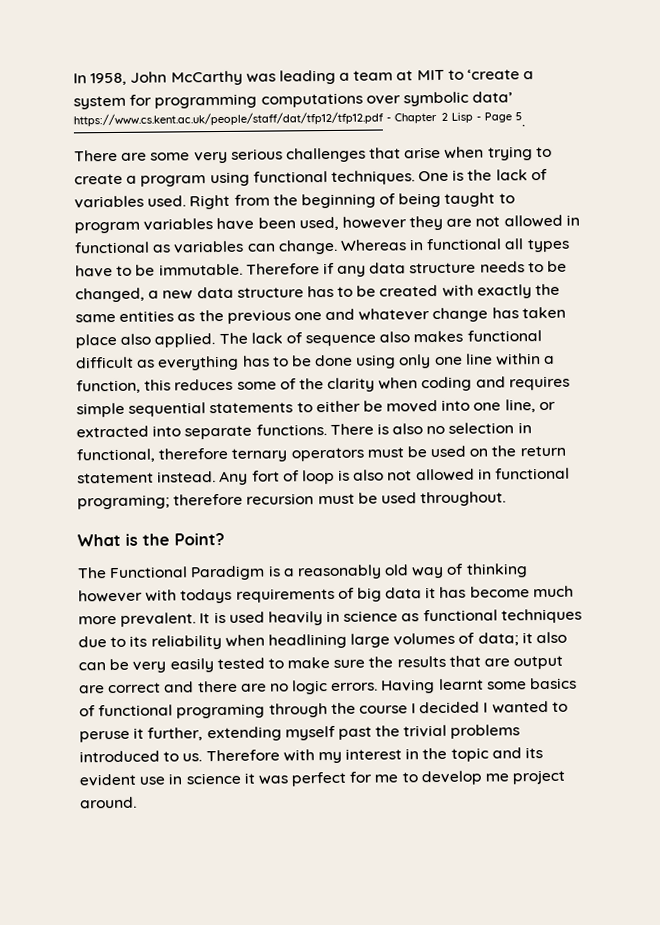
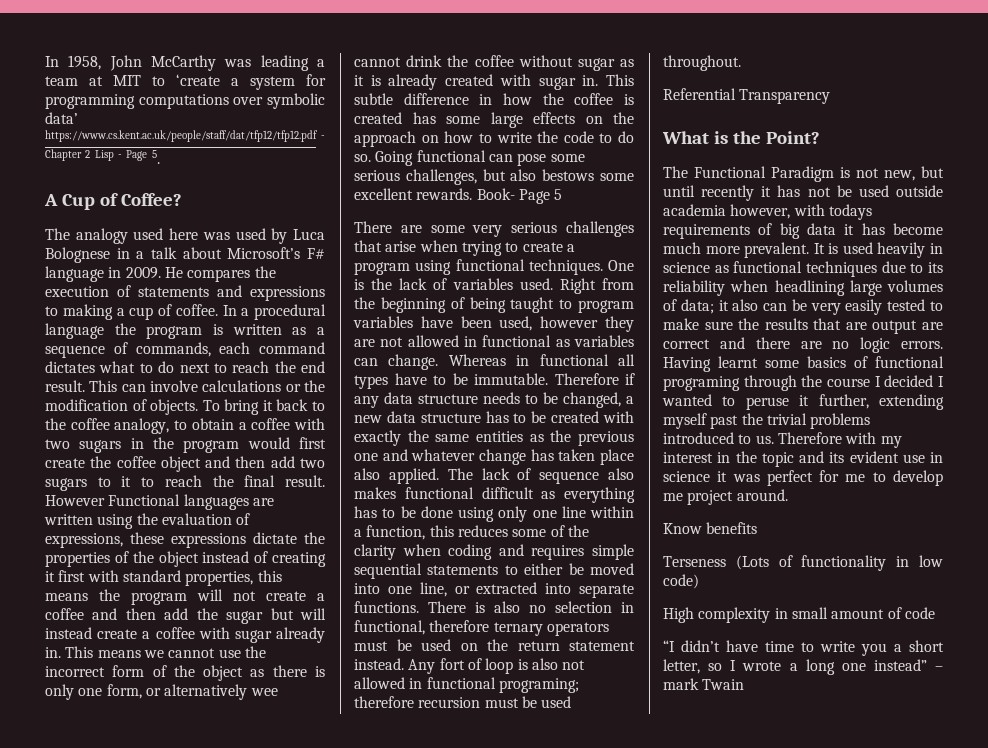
(526, 119) none -> [44,193,182,210] [45,228,325,244] [45,247,325,263] [45,266,276,282] [45,285,325,301] [45,304,326,320] [45,323,325,339] [45,342,325,358] [45,361,325,373] [45,380,325,392] [45,399,325,415] [45,418,325,434] [45,437,326,453] [45,456,325,472] [45,475,325,491] [45,494,274,510] [44,513,251,529] [45,532,325,548] [45,551,326,567] [45,570,282,586] [45,589,325,605] [45,608,326,624] [45,627,325,643] [45,646,266,658] [45,665,325,681] [45,684,278,700] [354,55,634,71] [354,74,634,90] [354,93,634,105] [354,112,634,128] [354,131,634,147] [354,150,585,166] [354,169,634,185] [354,188,563,204] // A Cup of Coffee? // The analogy used here was used by Luca Bolognese in a talk about Microsoft’s F# language in 2009. He compares the execution of statements and expressions to making a cup of coffee. In a procedural language the program is written as a sequence of commands, each command dictates what to do next to reach the end result. This can involve calculations or the modification of objects. To bring it back to the coffee analogy, to obtain a coffee with two sugars in the program would first create the coffee object and then add two sugars to it to reach the final result. However Functional languages are written using the evaluation of expressions, these expressions dictate the properties of the object instead of creating it first with standard properties, this means the program will not create a coffee and then add the sugar but will instead create a coffee with sugar already in. This means we cannot use the incorrect form of the object as there is only one form, or alternatively wee cannot drink the coffee without sugar as it is already created with sugar in. This subtle difference in how the coffee is created has some large effects on the approach on how to write the code to do so. Going functional can pose some serious challenges, but also bestows some excellent rewards. Book- Page 5
(507, 499) none -> [663,88,831,104] // Referential Transparency
[282,563,528,580] [78,589,143,603] a reasonably old way of thinking however -> [856,166,944,181] [663,185,943,201] [663,204,791,219] not new, but until recently it has not be used outside academia however,
(137, 802) none -> [663,522,758,534] [663,555,943,571] [663,574,699,589] [663,607,935,623] [663,640,944,656] [663,659,943,675] [663,678,745,690] // Know benefits // Terseness (Lots of functionality in low code) // High complexity in small amount of code // “I didn’t have time to write you a short letter, so I wrote a long one instead” – mark Twain

